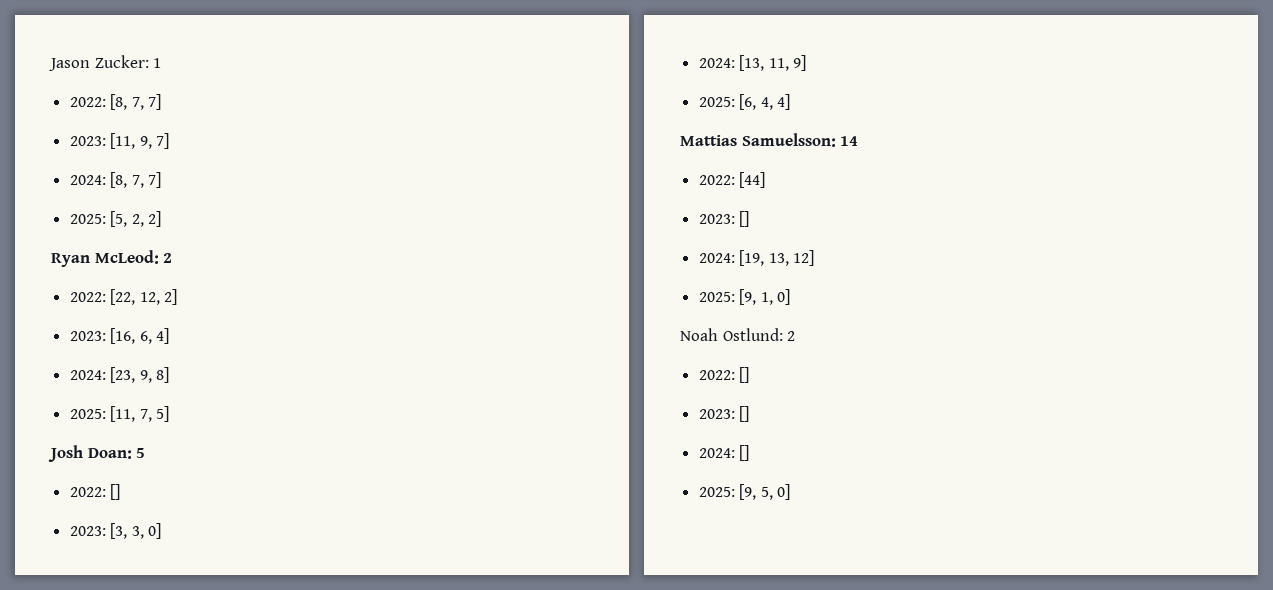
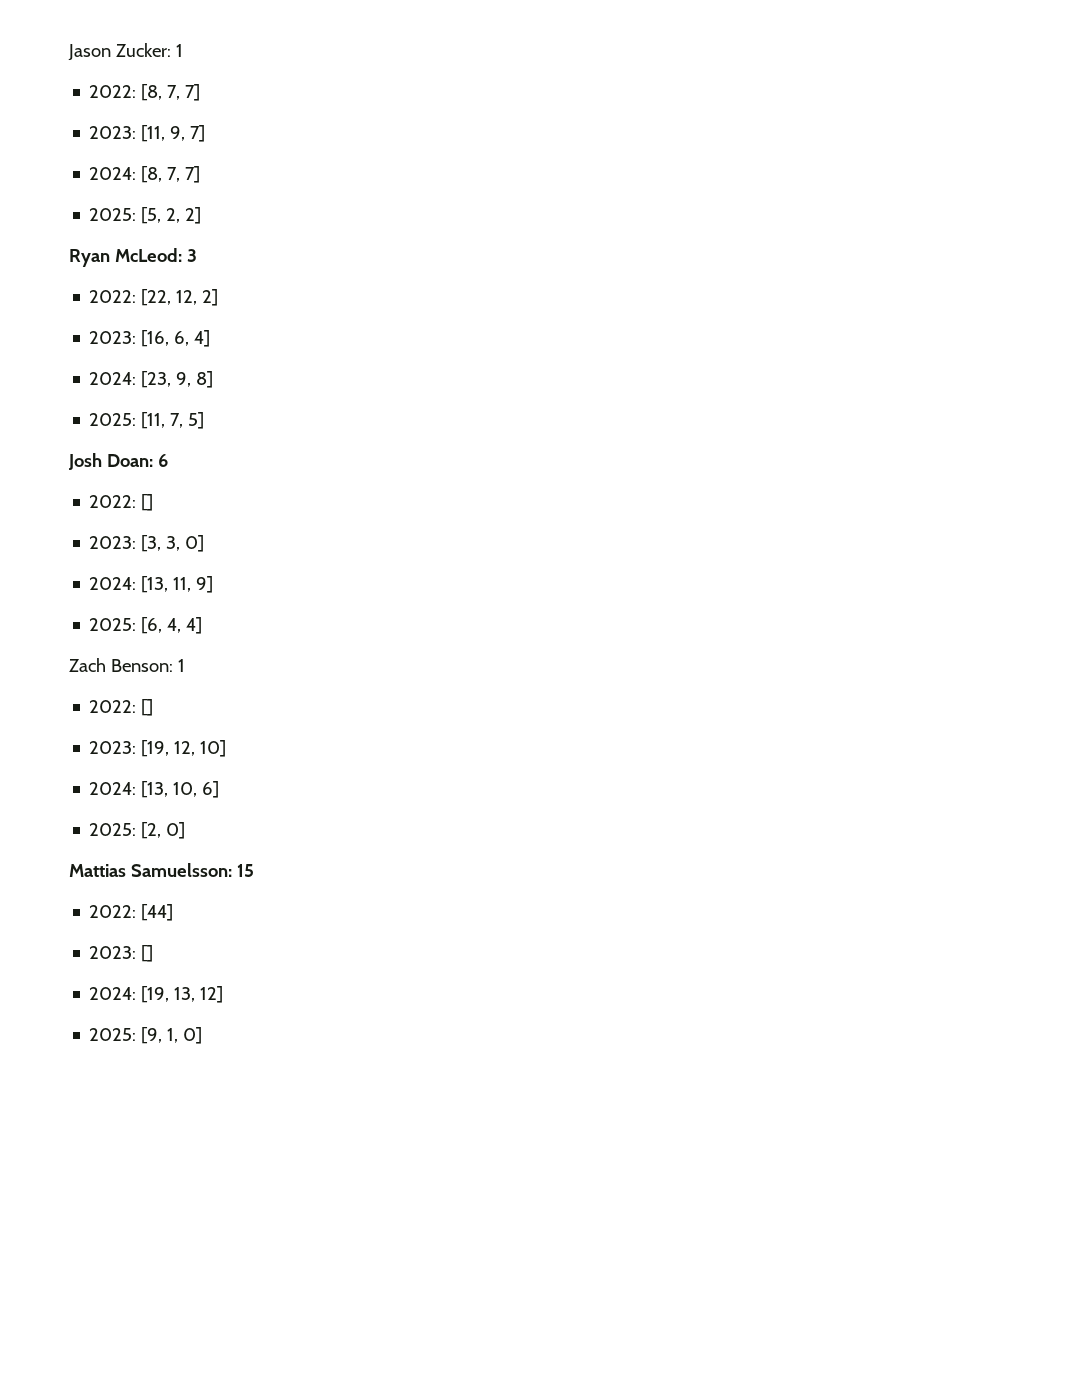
[163,253,173,263] 2 -> [186,249,197,262] 3
[136,448,146,458] 5 -> [157,454,168,467] 6
(791, 102) none -> [69,658,185,672] [89,699,154,716] [89,740,227,757] [89,781,220,798] [89,822,186,839] // Zach Benson: 1 // 2022: [] // 2023: [19, 12, 10] // 2024: [13, 10, 6] // 2025: [2, 0]
[840,136,859,146] 14 -> [236,864,254,877] 15
[680,328,796,341] [698,367,750,383] [698,406,750,422] [698,445,750,461] [698,484,791,500] // Noah Ostlund: 2 // 2022: [] // 2023: [] // 2024: [] // 2025: [9, 5, 0] -> (203, 1035) none

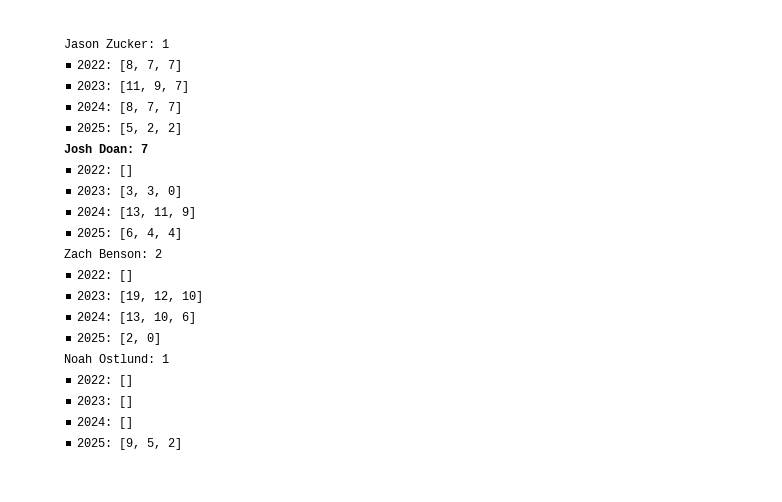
[69,248,197,267] [89,289,219,306] [89,330,211,347] [89,371,214,388] [89,412,205,429] // Ryan McLeod: 3 // 2022: [22, 12, 2] // 2023: [16, 6, 4] // 2024: [23, 9, 8] // 2025: [11, 7, 5] -> (183, 129) none
[157,454,168,467] 6 -> [141,144,148,153] 7
[177,659,185,672] 1 -> [155,249,162,258] 2
[69,863,254,877] [89,904,174,921] Mattias Samuelsson: 15 // 2022: [44] -> [64,354,169,363] [77,375,134,387] Noah Ostlund: 1 // 2022: []
[141,986,224,1003] [19, 13, 12] -> [119,417,134,429] []
[167,1027,203,1044] 1, 0] -> [147,438,183,450] 5, 2]

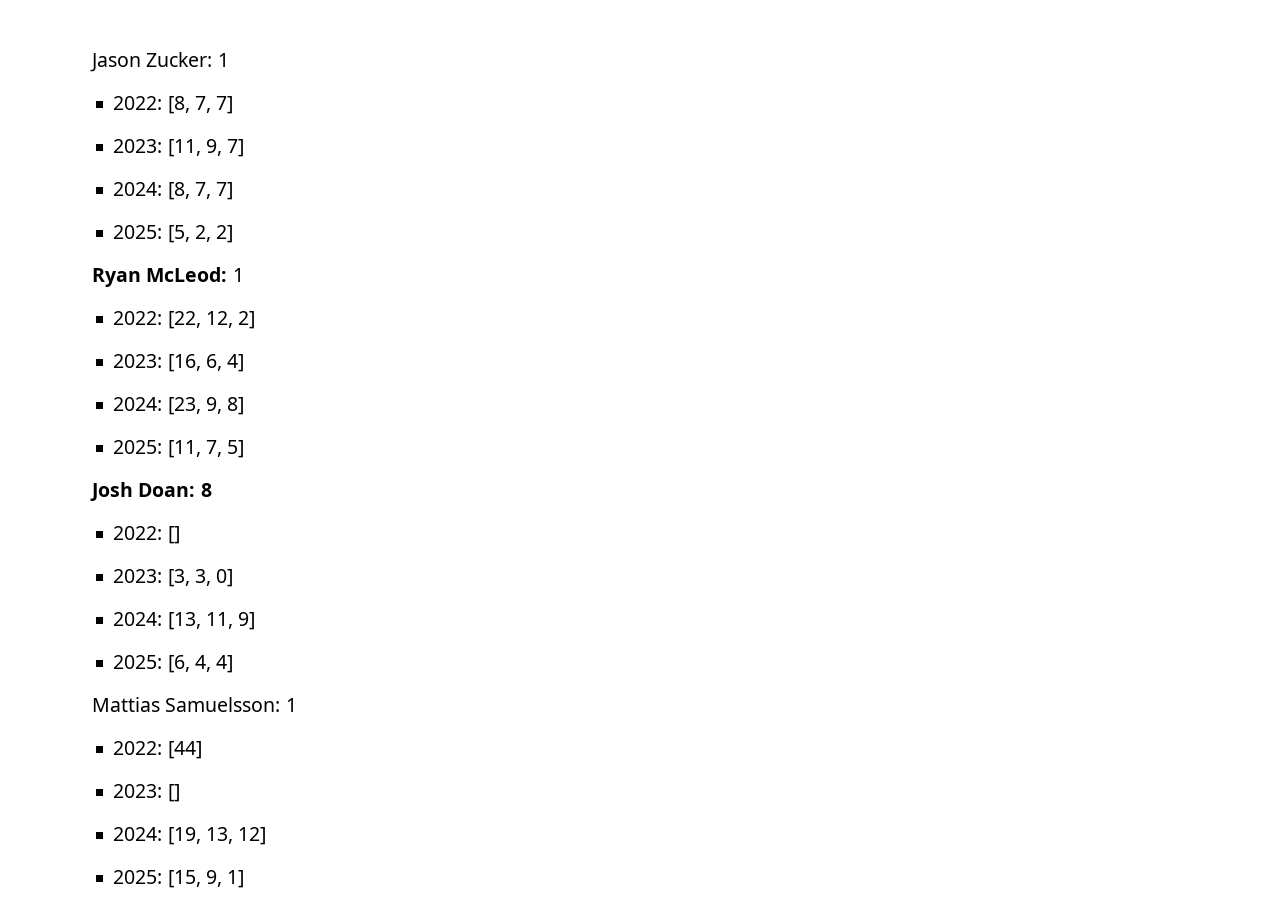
(183, 129) none -> [92,267,244,287] [113,311,256,329] [113,354,245,372] [113,397,245,415] [113,440,245,458] // Ryan McLeod: 1 // 2022: [22, 12, 2] // 2023: [16, 6, 4] // 2024: [23, 9, 8] // 2025: [11, 7, 5]
[141,144,148,153] 7 -> [200,483,212,497] 8
[64,249,162,258] [77,270,134,282] [77,291,204,303] [77,312,197,324] [77,333,162,345] [64,354,169,363] [77,375,134,387] Zach Benson: 2 // 2022: [] // 2023: [19, 12, 10] // 2024: [13, 10, 6] // 2025: [2, 0] // Noah Ostlund: 1 // 2022: [] -> [92,697,297,712] [113,741,202,759] Mattias Samuelsson: 1 // 2022: [44]
[119,417,134,429] [77,438,183,450] [] // 2025: [9, 5, 2] -> [167,827,267,845] [113,870,245,888] [19, 13, 12] // 2025: [15, 9, 1]

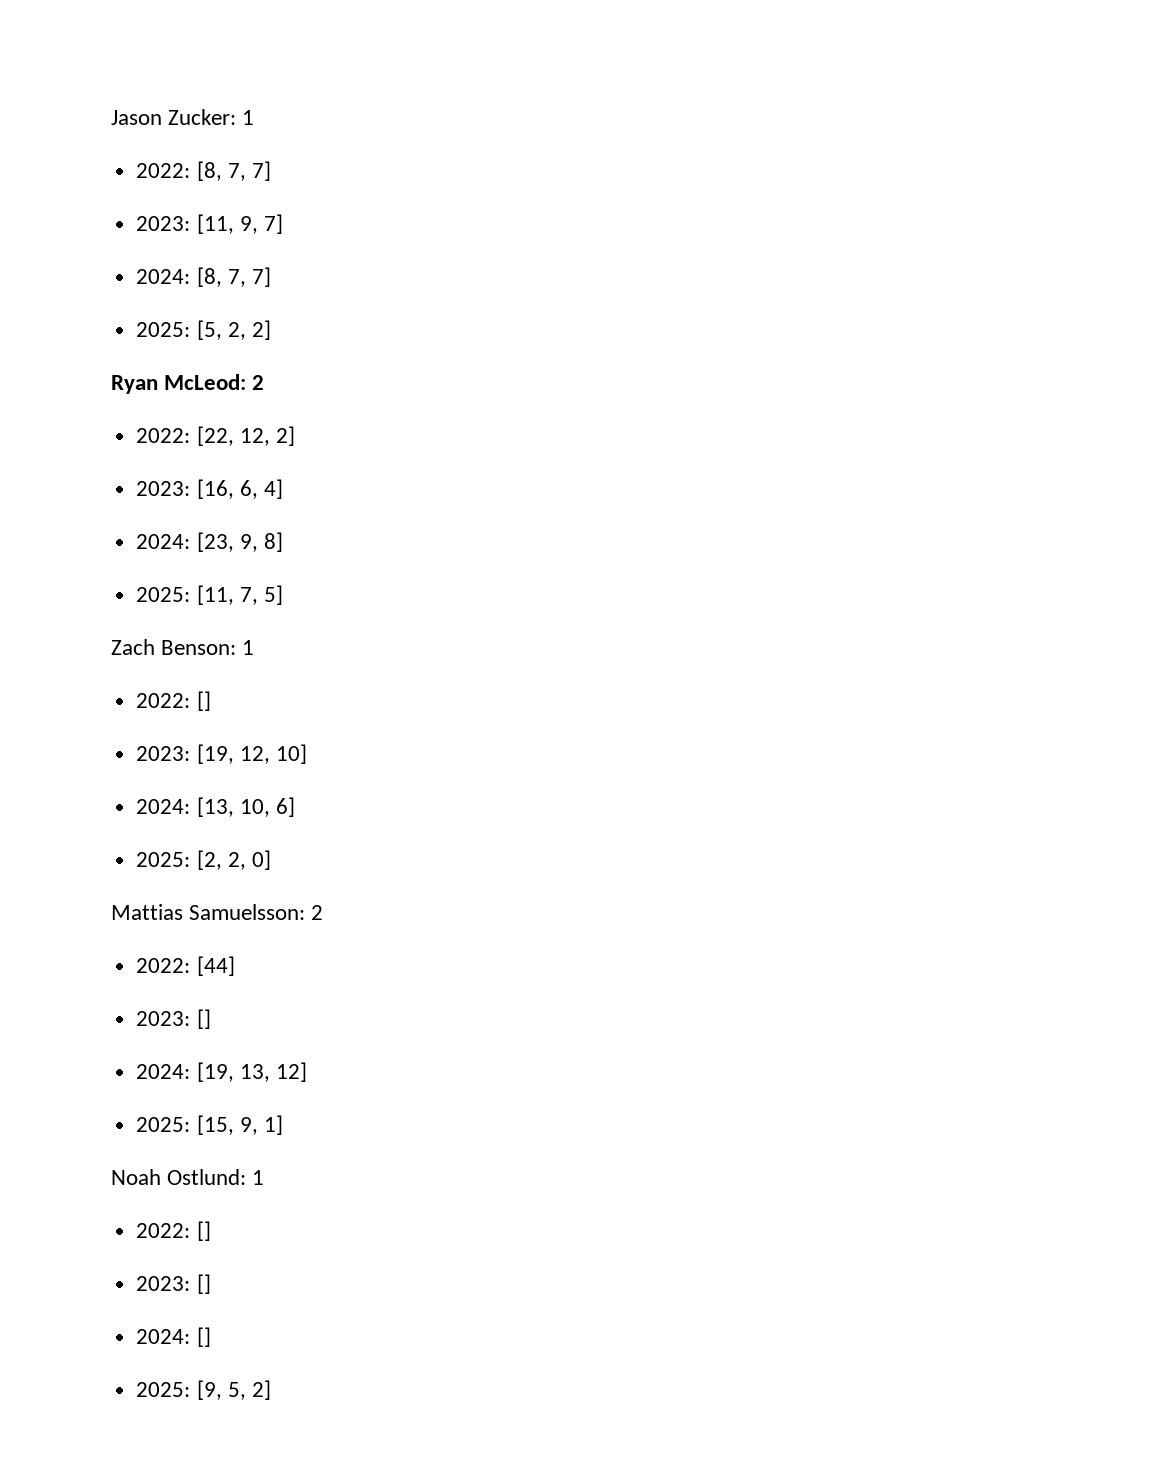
[232,268,244,282] 1 -> [252,375,265,390] 2
[90,482,212,501] [113,526,180,544] [113,569,234,587] Josh Doan: 8 // 2022: [] // 2023: [3, 3, 0] -> [111,639,255,655] [136,691,211,711] [136,744,307,764] Zach Benson: 1 // 2022: [] // 2023: [19, 12, 10]
[205,612,256,630] [113,655,234,673] 11, 9] // 2025: [6, 4, 4] -> [239,797,295,817] [136,850,271,870] 10, 6] // 2025: [2, 2, 0]
[285,698,297,712] 1 -> [311,905,324,920] 2
(245, 879) none -> [111,1169,265,1185] [136,1221,211,1241] [136,1274,211,1294] [136,1327,211,1347] [136,1380,271,1400] // Noah Ostlund: 1 // 2022: [] // 2023: [] // 2024: [] // 2025: [9, 5, 2]

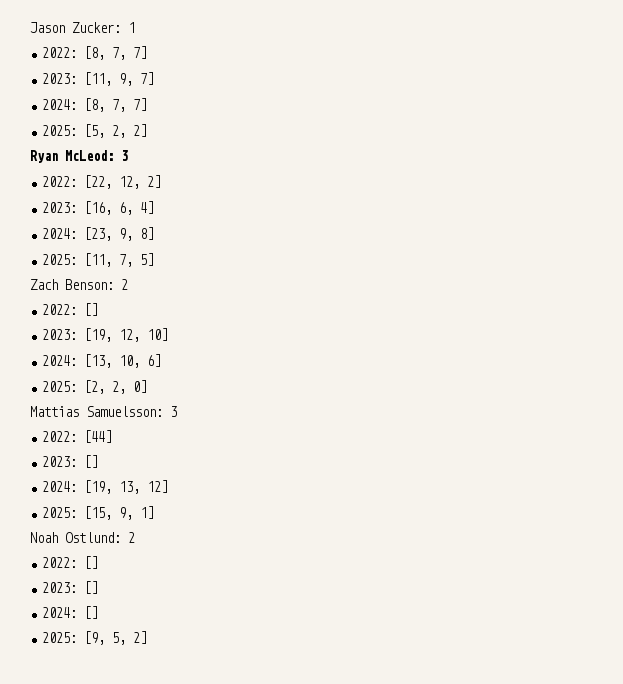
[252,375,265,390] 2 -> [121,150,128,161] 3
[242,640,255,655] 1 -> [121,279,128,290] 2
[311,905,324,920] 2 -> [170,406,177,417] 3
[252,1170,265,1185] 1 -> [128,532,135,543] 2

